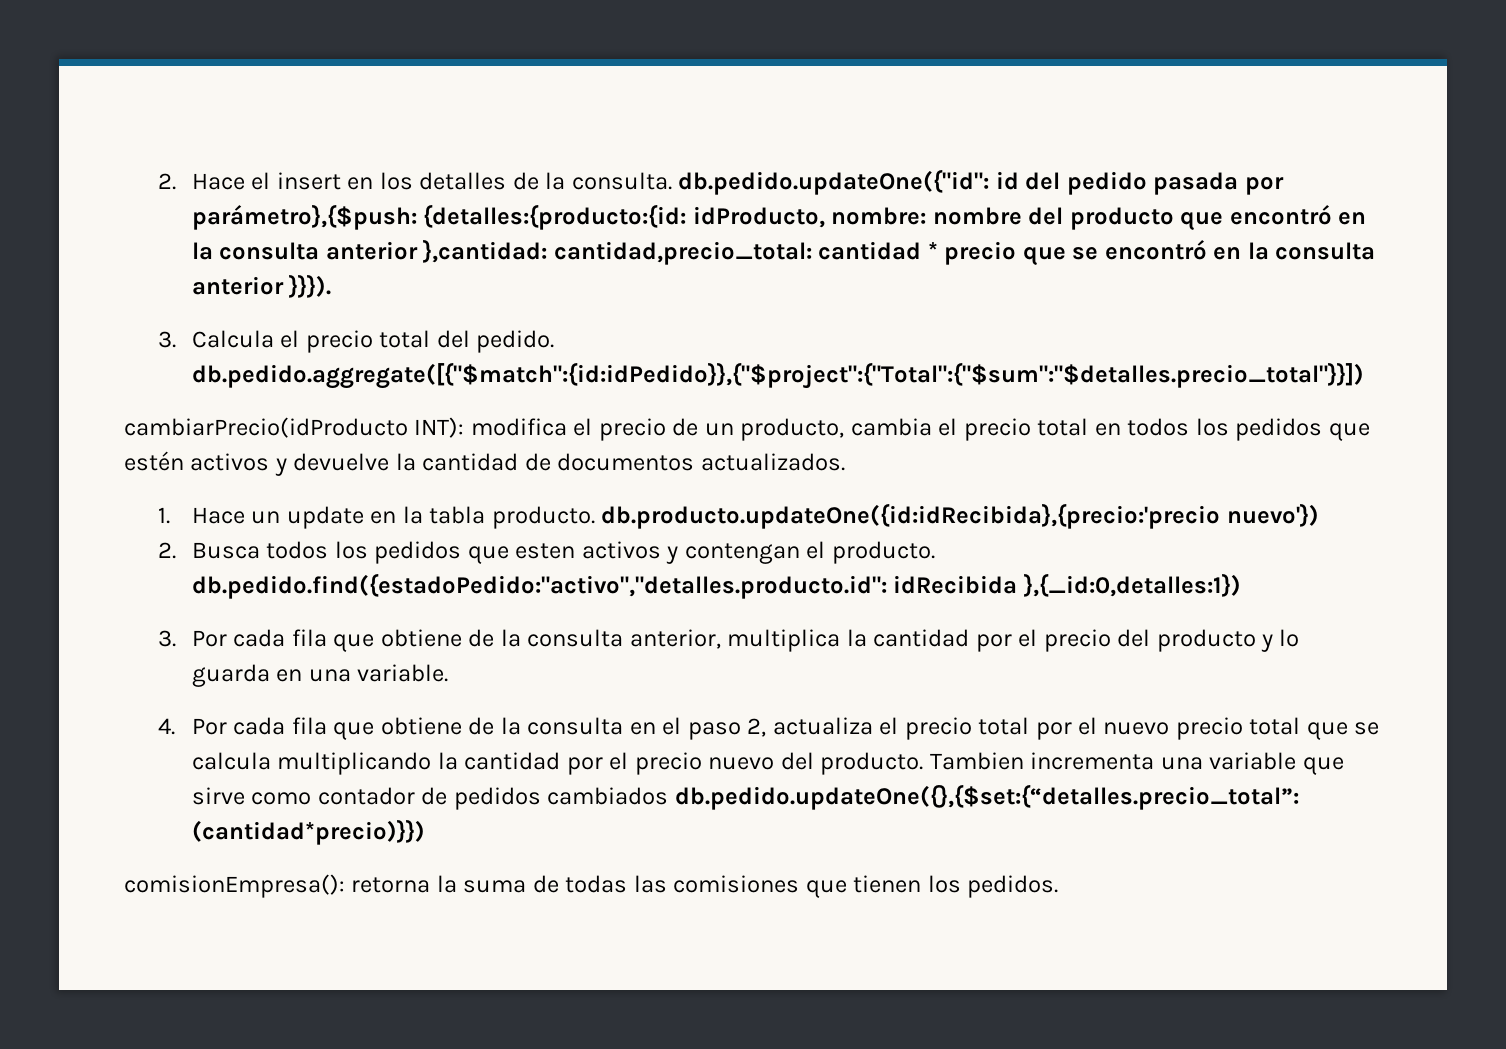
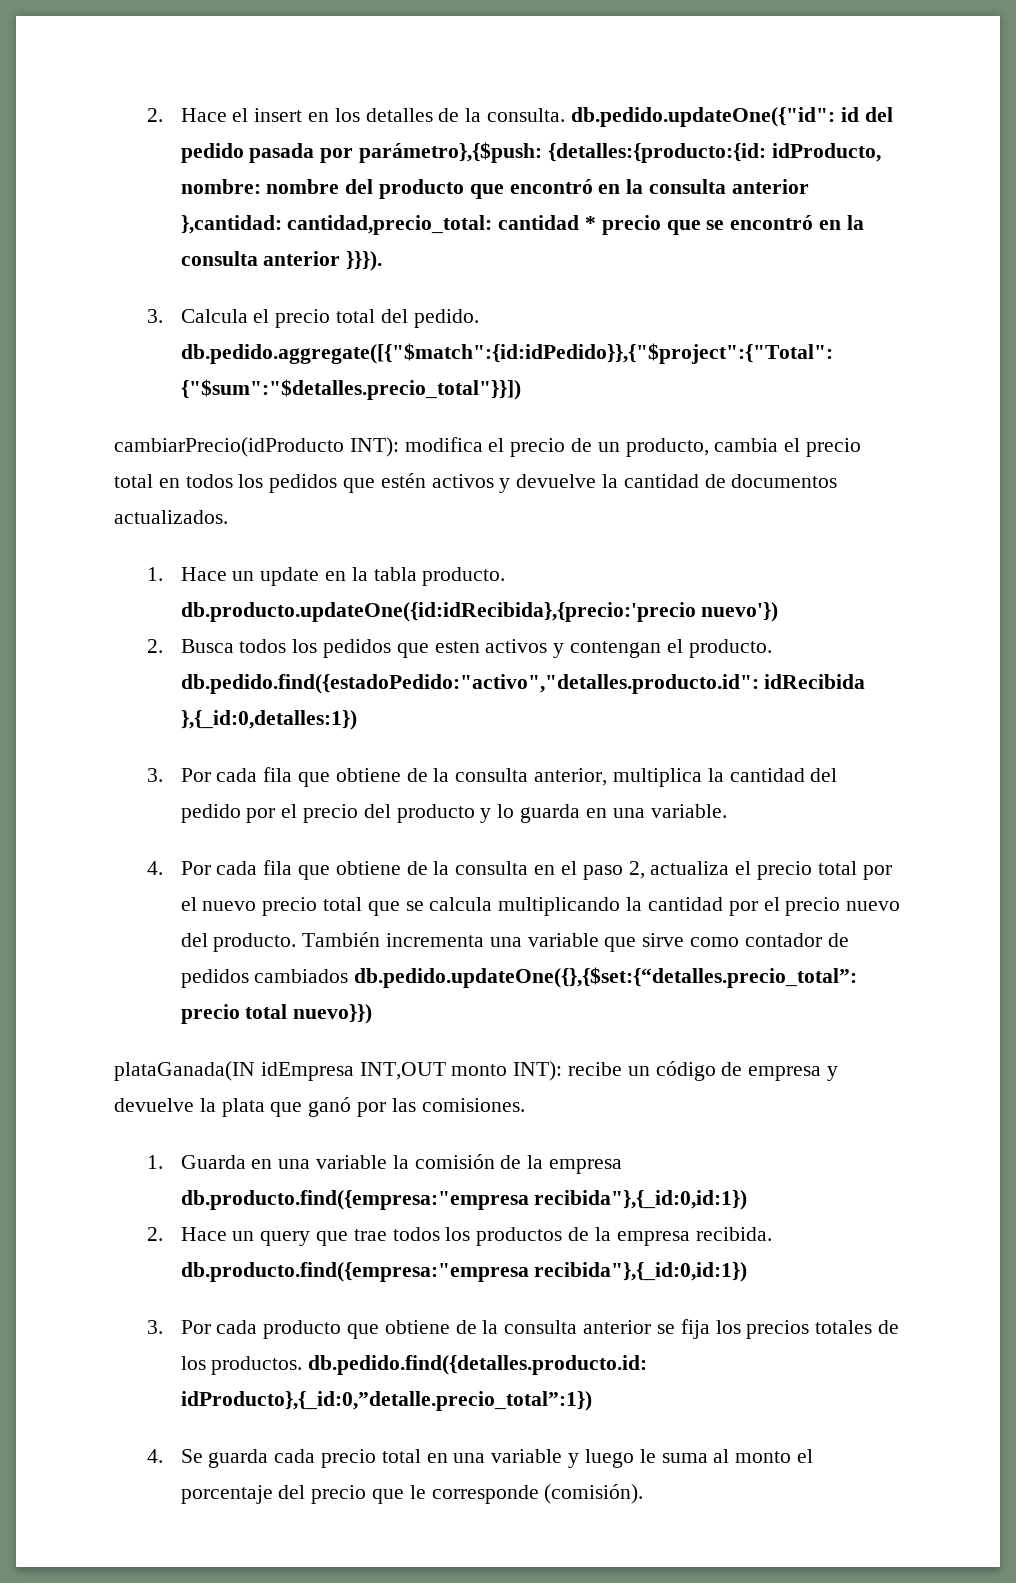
(970, 638) none -> [810,768,838,782] [180,804,241,823] del pedido
[929,752,1024,770] Tambien -> [302,932,381,947] También
[191,819,425,845] [124,874,1059,898] (cantidad*precio)}}) // comisionEmpresa(): retorna la suma de todas las comisiones que tienen los pedidos. -> [180,1004,373,1024] [114,1061,839,1081] [114,1097,525,1117] [147,1154,623,1174] [180,1190,748,1210] [147,1227,772,1246] [180,1262,748,1282] [147,1319,899,1339] [180,1355,648,1375] [180,1391,592,1411] [147,1449,813,1468] [180,1484,644,1504] precio total nuevo}}) // plataGanada(IN idEmpresa INT,OUT monto INT): recibe un código de empresa y devuelve la plata que ganó por las comisiones. // 1. Guarda en una variable la comisión de la empresa db.producto.find({empresa:"empresa recibida"},{_id:0,id:1}) // 2. Hace un query que trae todos los productos de la empresa recibida. db.producto.find({empresa:"empresa recibida"},{_id:0,id:1}) // 3. Por cada producto que obtiene de la consulta anterior se fija los precios totales de los productos. db.pedido.find({detalles.producto.id: idProducto},{_id:0,”detalle.precio_total”:1}) // 4. Se guarda cada precio total en una variable y luego le suma al monto el porcentaje del precio que le corresponde (comisión).

